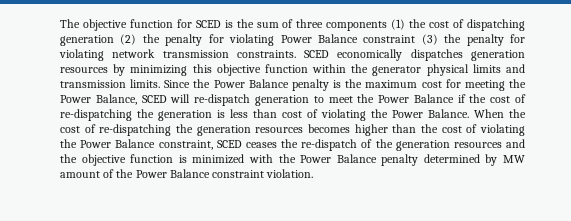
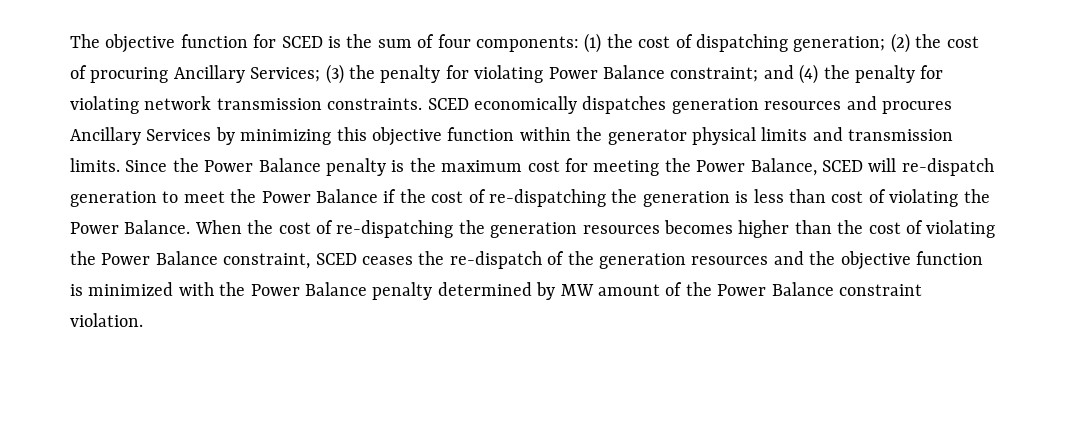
[296,19,388,31] three components -> [437,34,579,52] four components:
[60,35,114,46] generation -> [793,36,886,52] generation;
(160, 38) none -> [946,36,979,48] [70,64,375,84] cost of procuring Ancillary Services; (3) the
[363,34,438,45] constraint (3) -> [670,64,819,84] constraint; and (4)
(108, 70) none -> [846,96,952,114] [70,127,212,145] and procures Ancillary Services

